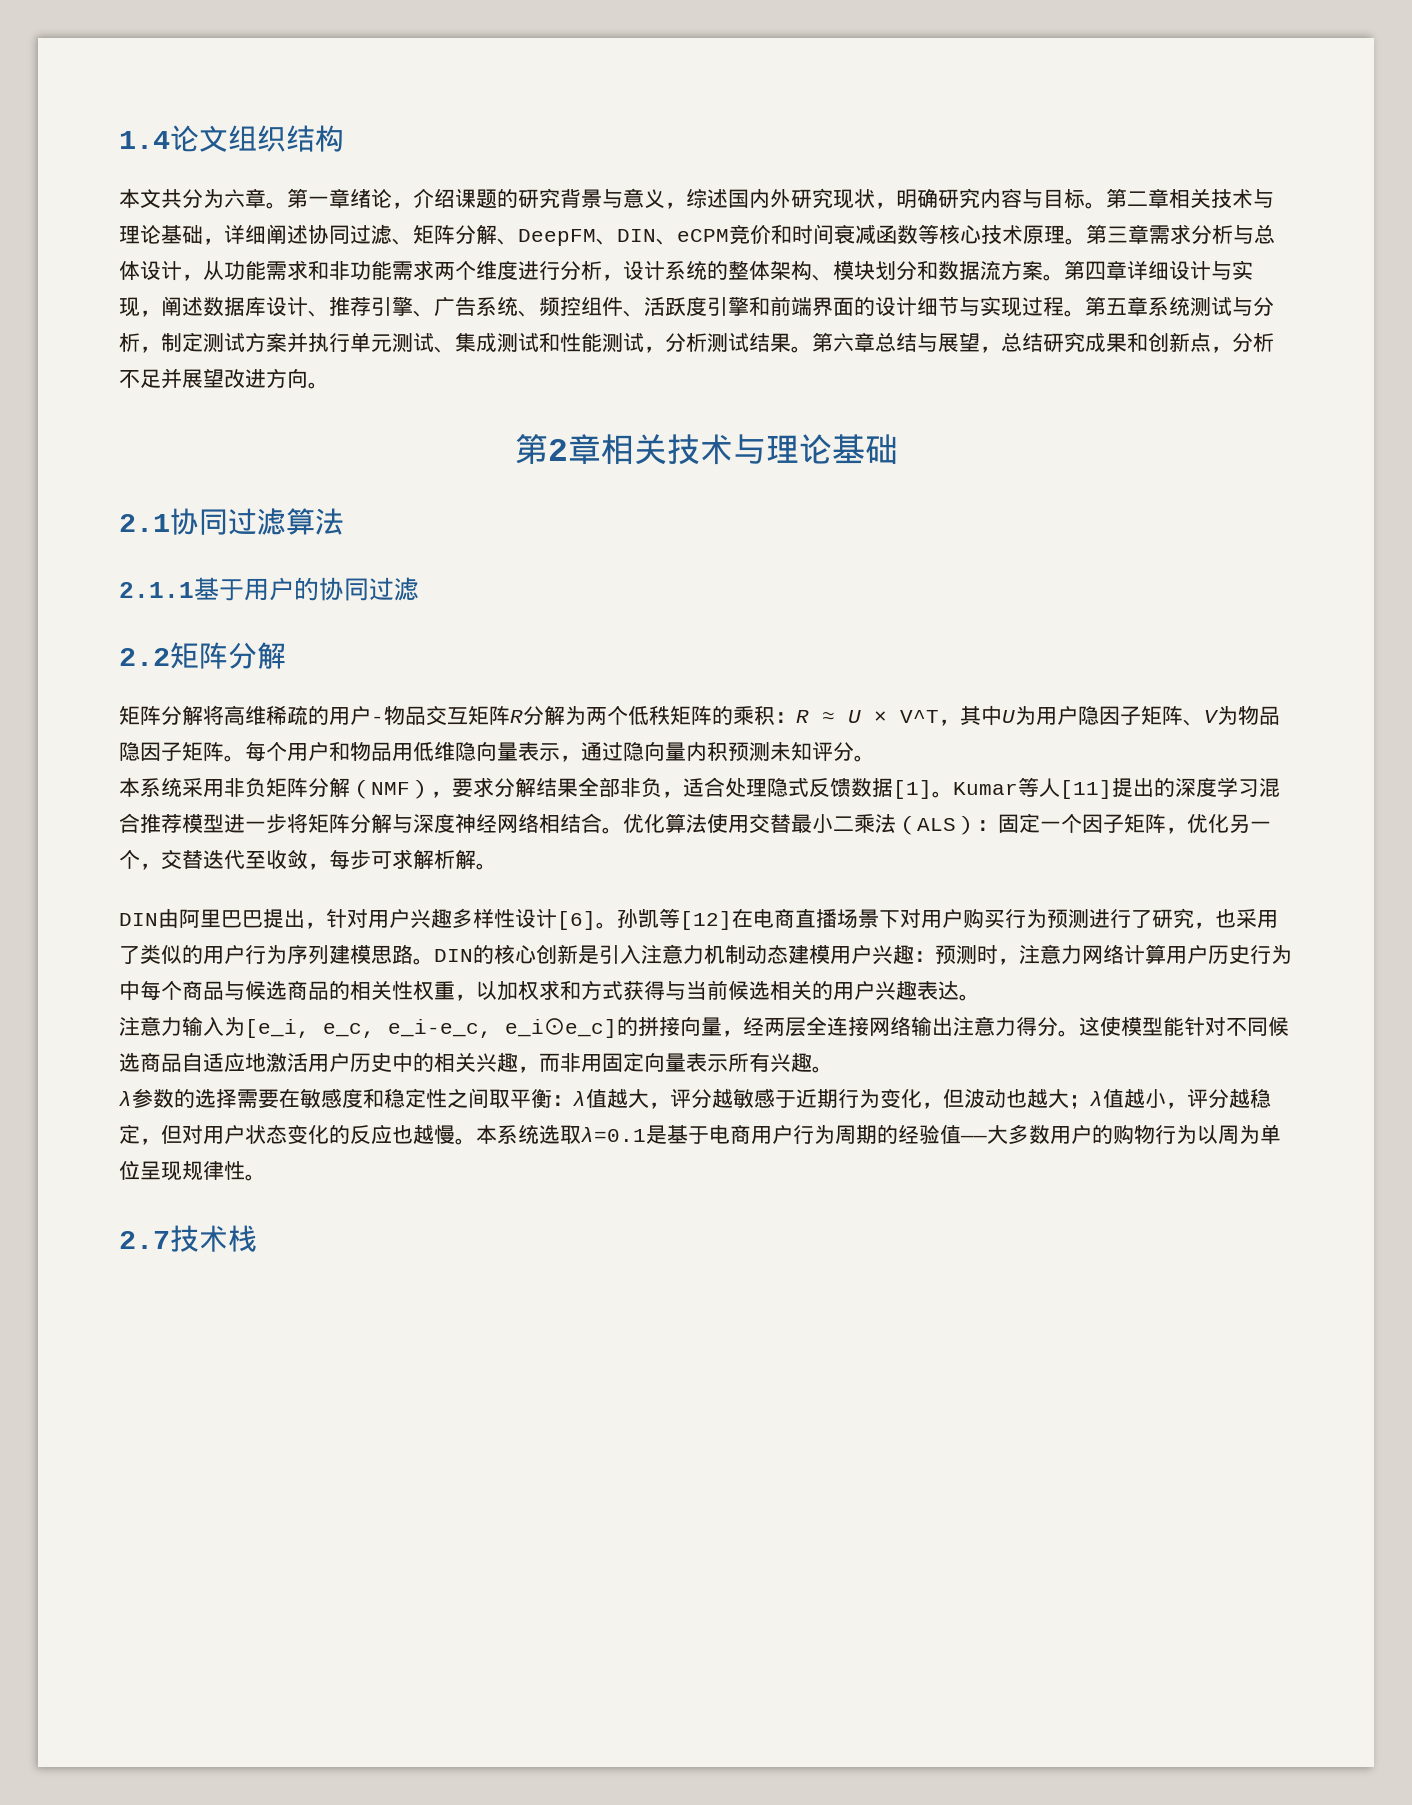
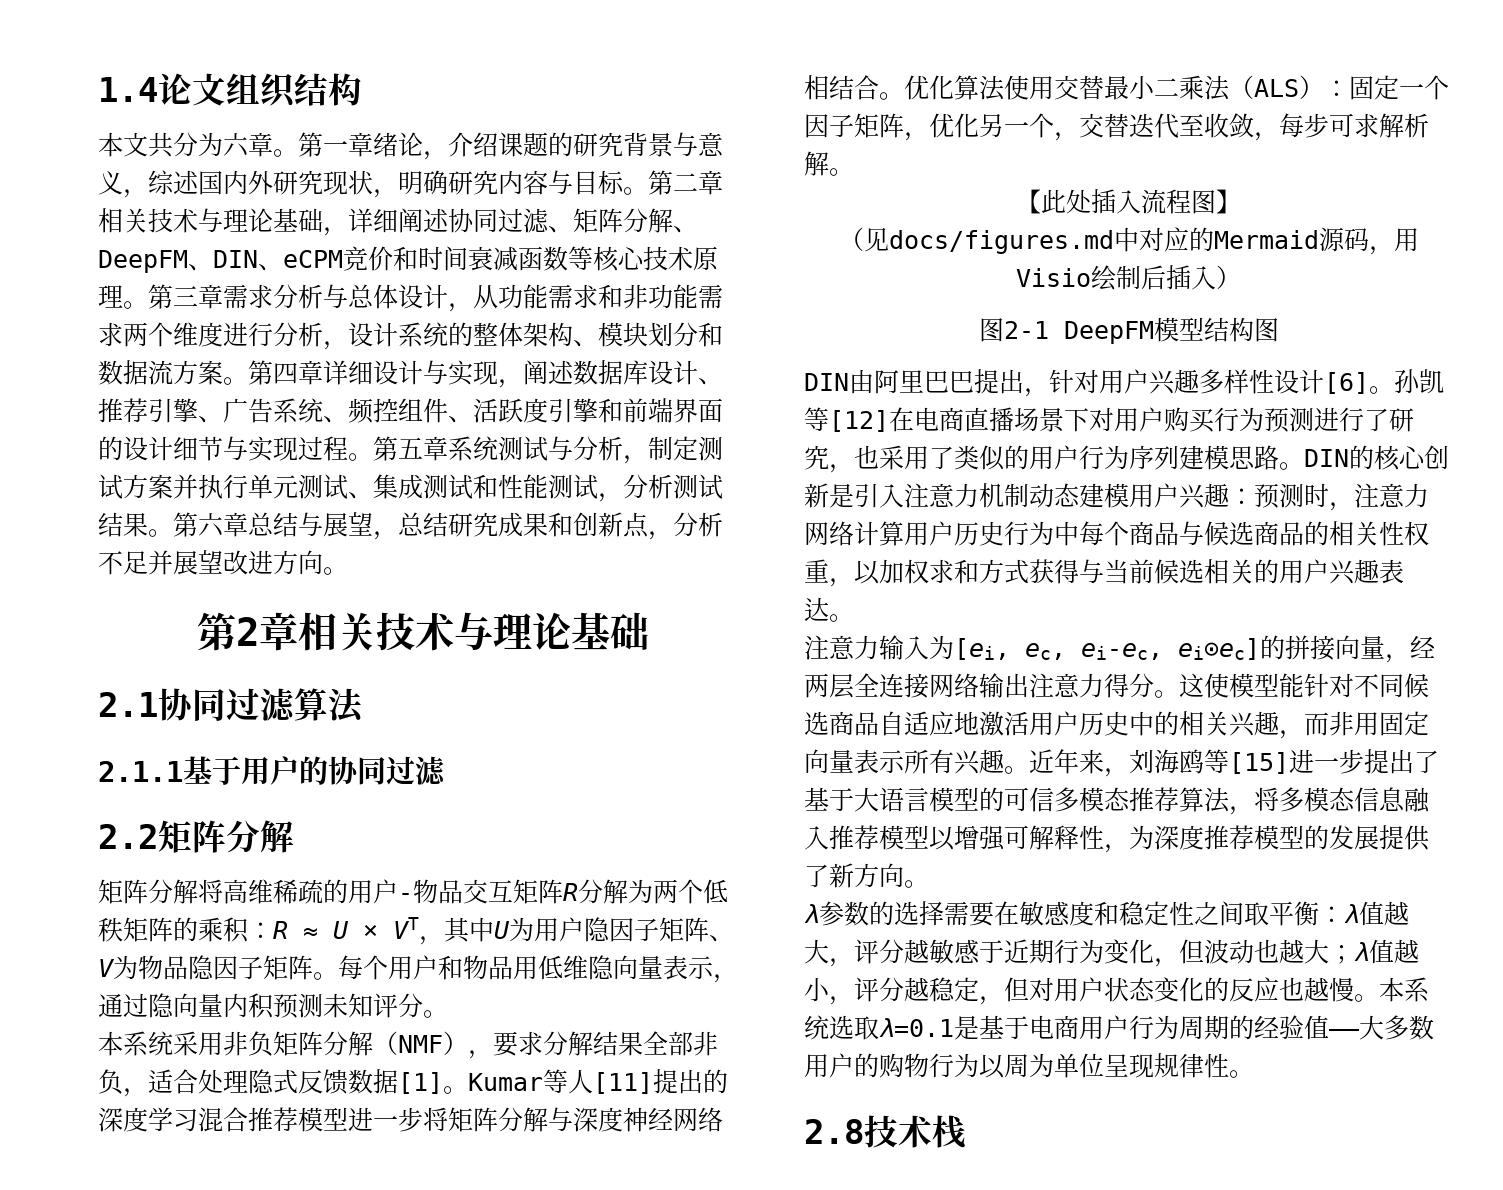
[900,710,939,723] V^T -> [393,917,419,939] VT
(497, 866) none -> [1016,189,1241,214] [838,227,1419,255] [1016,265,1241,291] [978,317,1279,344] // 【此处插入流程图】 // （见docs/figures.md中对应的Mermaid源码，用Visio绘制后插入） // 图2-1 DeepFM模型结构图
[245,1018,617,1038] [e_i, e_c, e_i-e_c, e_i⊙e_c] -> [954,638,1260,660] [ei, ec, ei-ec, ei⊙ec]
(833, 1069) none -> [1029,749,1439,777] [804,787,1430,815] [804,825,1430,853] [804,863,929,888] 近年来，刘海鸥等[15]进一步提出了基于大语言模型的可信多模态推荐算法，将多模态信息融入推荐模型以增强可解释性，为深度推荐模型的发展提供了新方向。
[119,1231,170,1249] 2.7 -> [804,1119,864,1144] 2.8

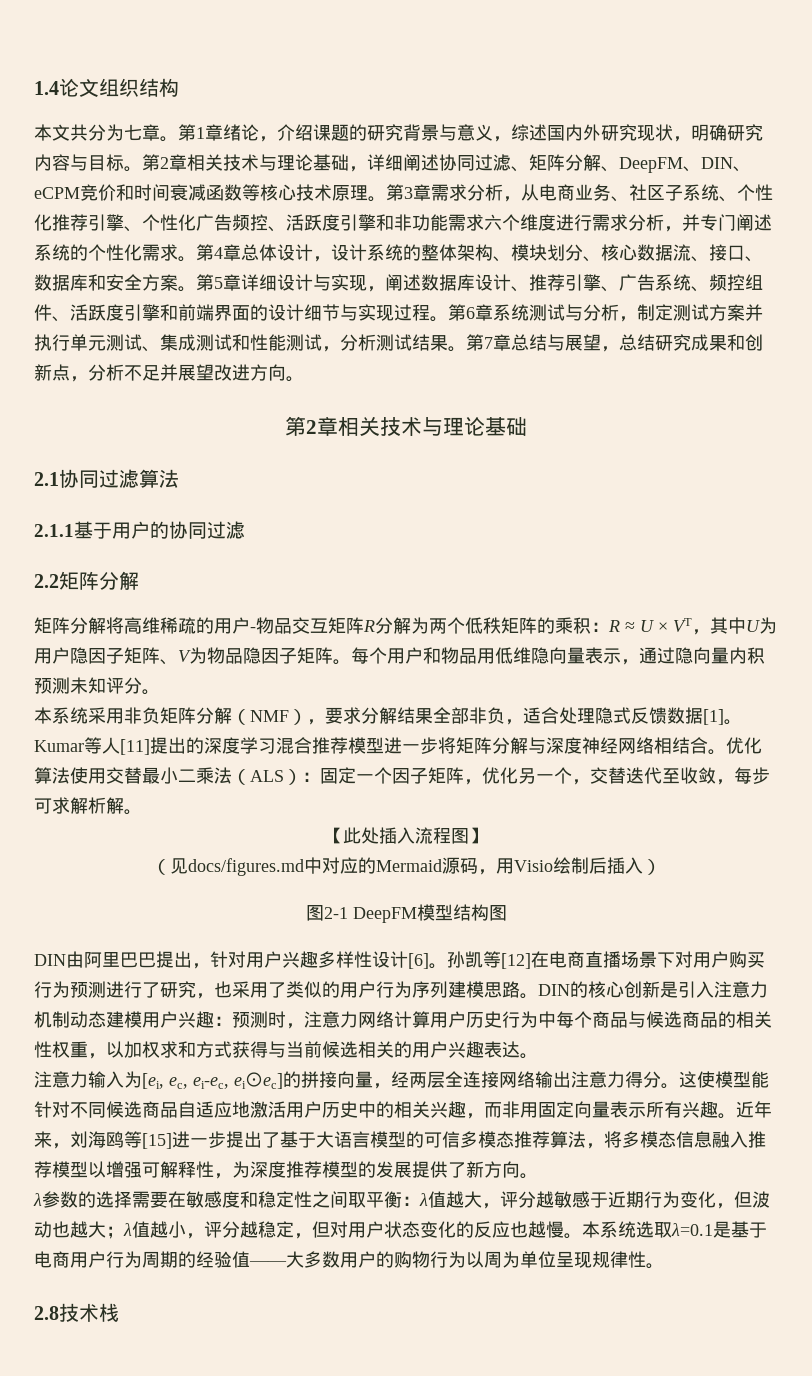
[223,132,348,157] 六章。第一 -> [124,124,205,142] 七章。第1
[673,173,698,192] 二 -> [160,157,169,169] 2
[173,286,198,306] 三 -> [404,187,413,199] 3
[323,284,598,312] 与总体设计，从功能需求 -> [503,184,773,202] [34,214,376,232] ，从电商业务、社区子系统、个性化推荐引擎、个性化广告频控、活跃度引擎
[123,322,148,347] 两 -> [484,214,502,231] 六
[273,322,323,347] 分析 -> [592,214,772,232] [34,244,313,262] 需求分析，并专门阐述系统的个性化需求。第4章总体设计
[698,322,723,347] [98,360,173,385] 和数据流 -> [583,244,763,262] [34,274,142,291] 、核心数据流、接口、数据库和安全
[273,362,298,384] 四 -> [214,277,223,289] 5
[398,437,423,459] 五 -> [466,307,475,319] 6
[198,513,224,537] 六 -> [484,337,493,349] 7

